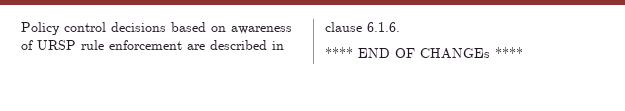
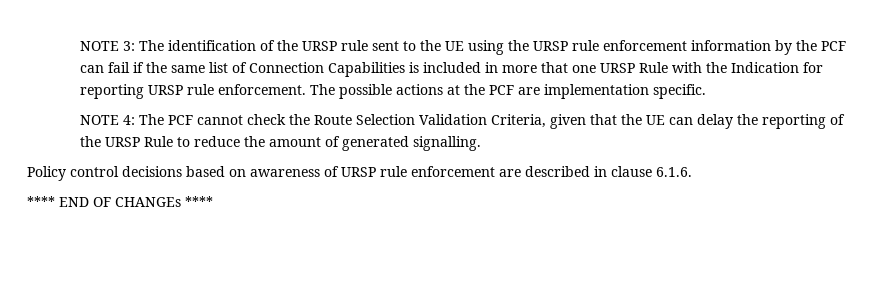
(21, 28) none -> [80,40,847,55] [80,62,824,77] [80,84,707,99] [80,114,846,129] [80,136,482,151] NOTE 3: The identification of the URSP rule sent to the UE using the URSP rule enforcement information by the PCF can fail if the same list of Connection Capabilities is included in more that one URSP Rule with the Indication for reporting URSP rule enforcement. The possible actions at the PCF are implementation specific. // NOTE 4: The PCF cannot check the Route Selection Validation Criteria, given that the UE can delay the reporting of the URSP Rule to reduce the amount of generated signalling. //

